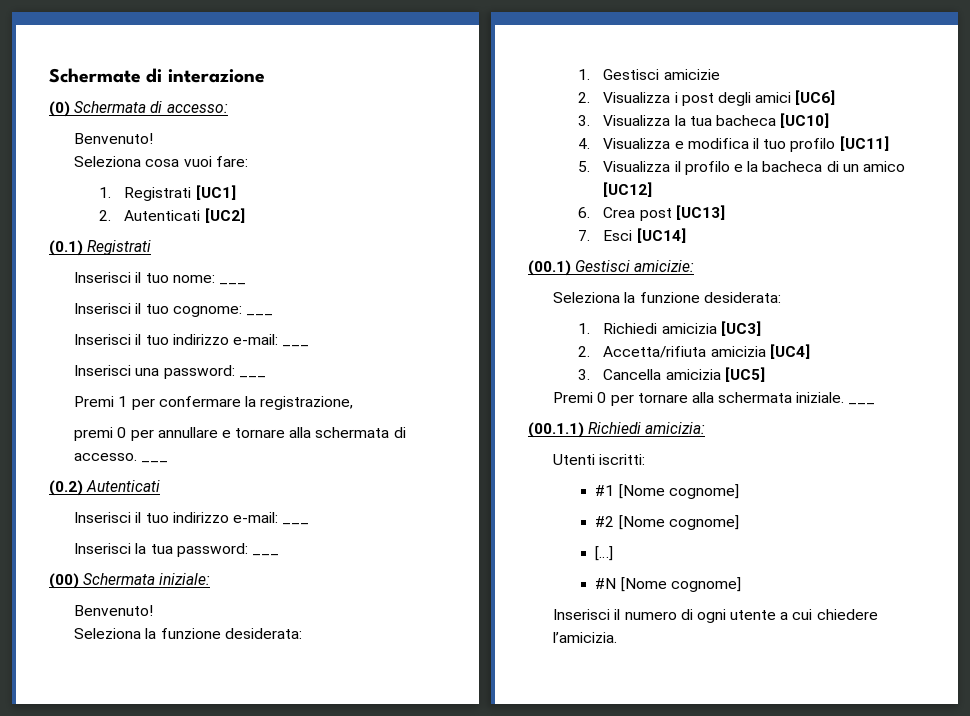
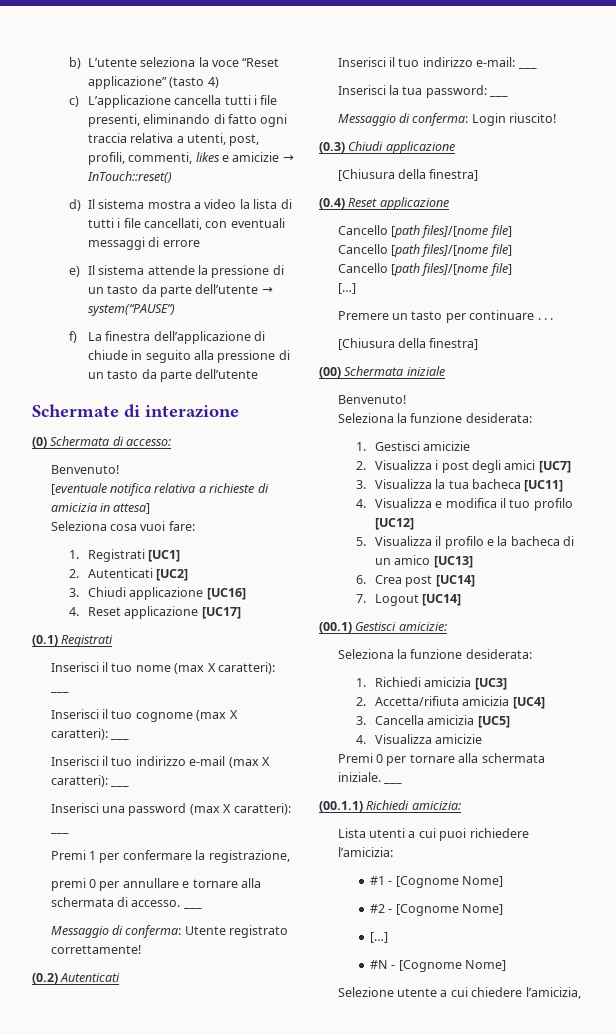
(49, 75) none -> [69,57,280,69] [87,76,219,89] [69,95,278,108] [87,114,288,127] [87,133,260,146] [87,152,294,165] [86,171,172,183] [69,199,292,211] [87,218,285,230] [87,237,200,250] [69,265,284,278] [87,284,273,297] [87,304,175,316] [69,331,266,344] [87,350,290,363] [87,369,259,382] b) L’utente seleziona la voce “Reset applicazione” (tasto 4) // c) L’applicazione cancella tutti i file presenti, eliminando di fatto ogni traccia relativa a utenti, post, profili, commenti, likes e amicizie → InTouch::reset() // d) Il sistema mostra a video la lista di tutti i file cancellati, con eventuali messaggi di errore // e) Il sistema attende la pressione di un tasto da parte dell’utente → system(“PAUSE”) // f) La finestra dell’applicazione di chiude in seguito alla pressione di un tasto da parte dell’utente //
(154, 138) none -> [50,483,269,496] [50,503,151,514] // [eventuale notifica relativa a richieste di amicizia in attesa]
(245, 215) none -> [69,587,246,600] [69,606,241,619] // 3. Chiudi applicazione [UC16] // 4. Reset applicazione [UC17]
[172,275,215,283] [218,283,246,285] [74,303,242,317] nome: ___ // Inserisci il tuo cognome: -> [135,662,275,674] [49,691,69,693] [50,709,238,722] [50,728,108,740] nome (max X caratteri): ___ // Inserisci il tuo cognome (max X caratteri):
[232,334,278,345] e-mail: -> [189,756,270,768] [50,775,108,787] e-mail (max X caratteri):
[163,365,235,379] password: -> [128,803,291,816] password (max X caratteri):
(169, 462) none -> [50,925,289,938] [50,945,141,954] // Messaggio di conferma: Utente registrato correttamente!
(279, 555) none -> [337,113,557,126] [319,141,455,154] [337,169,479,181] [319,197,449,210] [337,225,512,238] [337,244,512,257] [337,263,512,276] [337,283,356,294] [337,310,554,323] [337,338,479,350] // Messaggio di conferma: Login riuscito! // (0.3) Chiudi applicazione // [Chiusura della finestra] // (0.4) Reset applicazione // Cancello [path files]/[nome file] // Cancello [path files]/[nome file] // Cancello [path files]/[nome file] // […] // Premere un tasto per continuare . . . // [Chiusura della finestra]
[159,573,211,585] iniziale: -> [406,366,445,376] iniziale
[795,90,836,105] [UC6] -> [538,461,571,473] [UC7]
[780,113,830,128] [UC10] -> [524,480,564,492] [UC11]
[839,136,889,151] [UC11] -> [374,518,414,530] [UC12]
[603,182,653,197] [UC12] -> [433,556,473,568] [UC13]
[675,205,725,220] [UC13] -> [435,575,475,587] [UC14]
[603,230,633,241] Esci -> [374,594,419,606] Logout
(765, 374) none -> [356,734,483,744] // 4. Visualizza amicizie
[553,454,646,465] [595,484,739,499] [595,515,739,530] [595,546,614,561] [595,577,741,592] [553,609,726,623] Utenti iscritti: // #1 [Nome cognome] // #2 [Nome cognome] // […] // #N [Nome cognome] // Inserisci il numero di ogni -> [337,828,529,841] [337,847,393,857] [370,876,504,888] [370,904,504,916] [370,932,389,943] [370,960,507,972] [337,987,394,997] Lista utenti a cui puoi richiedere l’amicizia: // #1 - [Cognome Nome] // #2 - [Cognome Nome] // […] // #N - [Cognome Nome] // Selezione
[553,632,618,643] l’amicizia. -> [525,987,581,999] l’amicizia,

